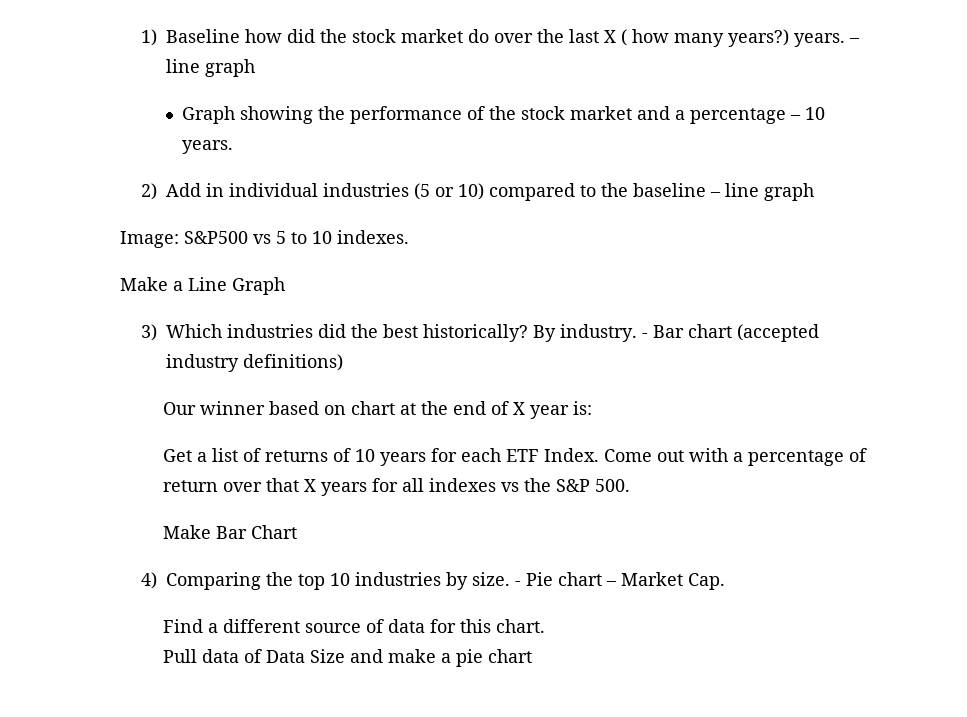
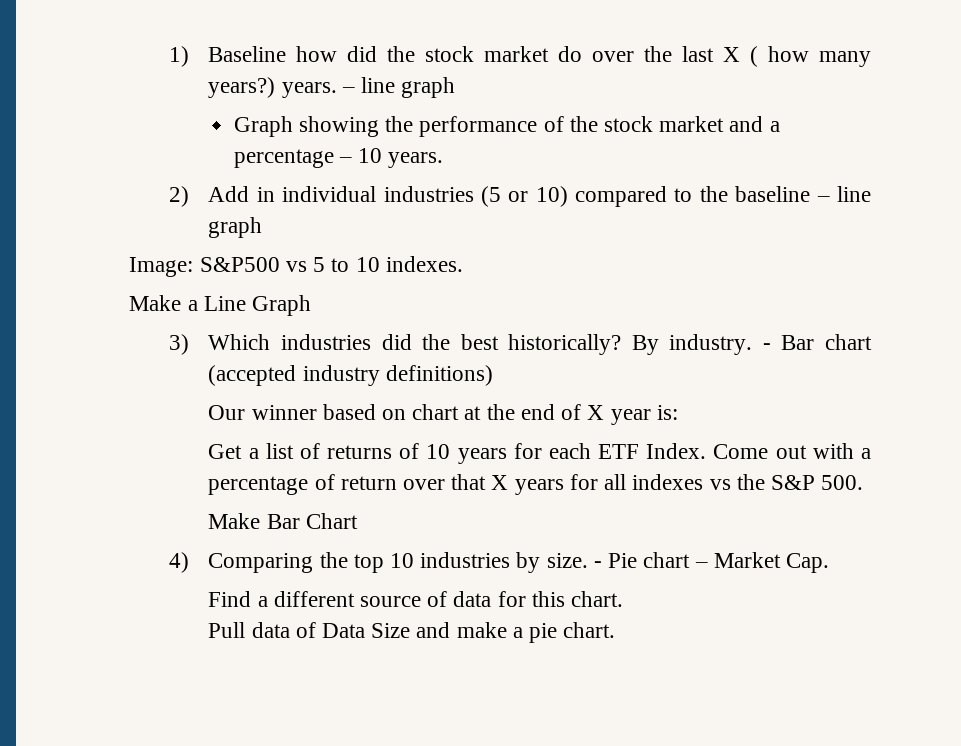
[487,649,532,663] chart -> [563,622,616,638] chart.

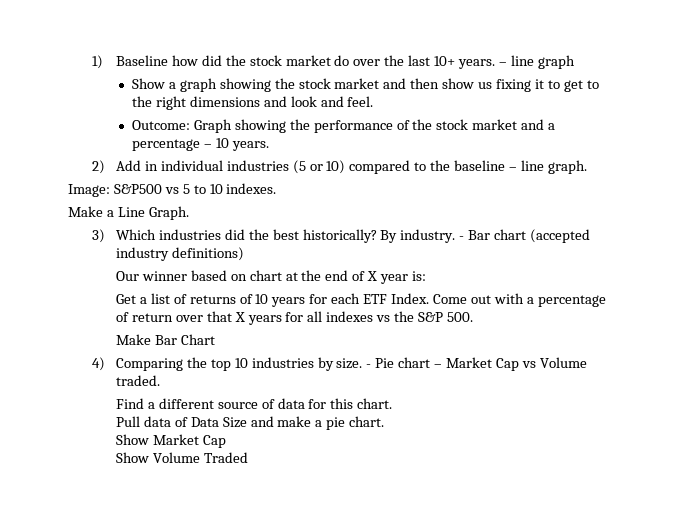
[723,46,872,67] [208,77,276,98] X ( how many years?) -> [434,56,456,66] 10+
(456, 87) none -> [131,78,599,92] [131,96,374,110] [131,120,190,130] Show a graph showing the stock market and then show us fixing it to get to the right dimensions and look and feel. // Outcome:
[208,217,263,238] graph -> [547,160,587,174] graph.
[252,295,312,316] Graph -> [148,206,189,220] Graph.
[785,553,829,573] Cap. -> [495,357,587,371] [115,375,160,386] Cap vs Volume traded.
(616, 630) none -> [115,434,226,448] [115,452,248,463] // Show Market Cap // Show Volume Traded

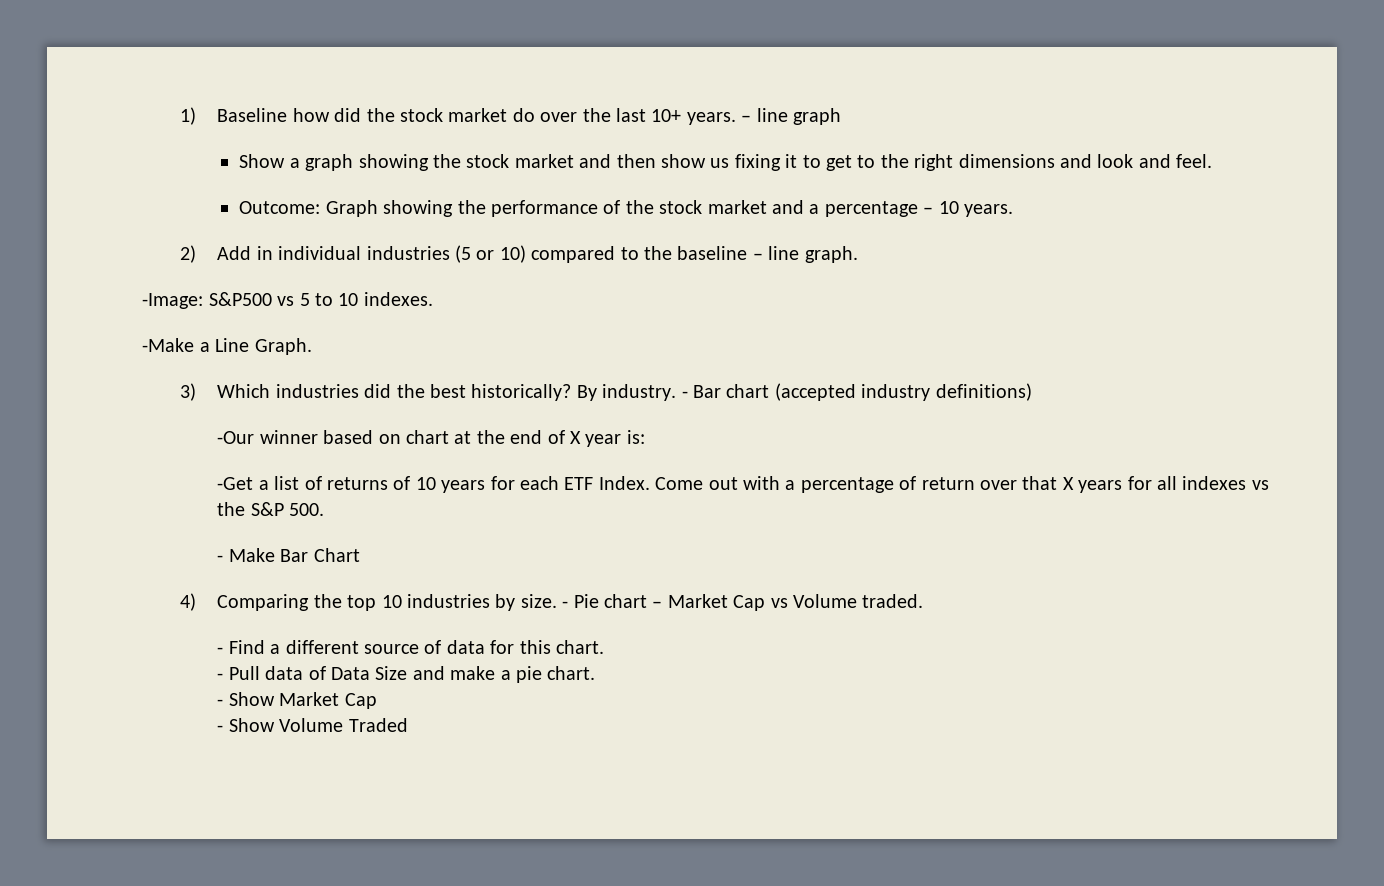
[67,184,110,197] Image: -> [142,293,204,309] -Image:
[67,206,103,217] Make -> [142,338,195,352] -Make
[115,271,139,281] Our -> [217,431,255,444] -Our
[115,294,136,304] Get -> [217,477,254,490] -Get
(473, 317) none -> [217,555,224,562] -
(160, 380) none -> [217,647,224,654] -
(393, 403) none -> [217,673,224,680] -
(385, 421) none -> [217,699,224,706] -
(226, 441) none -> [217,725,224,732] -

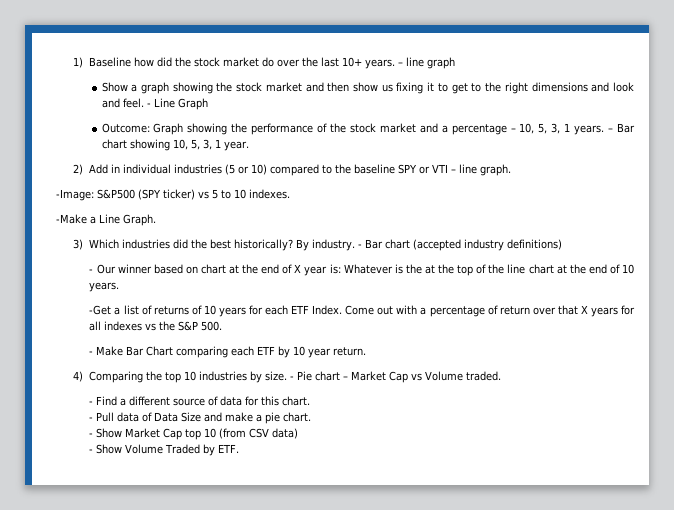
(1213, 161) none -> [146,98,208,110] - Line Graph
[938,201,1013,217] 10 years. -> [519,123,635,135] [101,139,249,151] 10, 5, 3, 1 years. – Bar chart showing 10, 5, 3, 1 year.
(748, 253) none -> [398,164,449,174] SPY or VTI
(272, 299) none -> [138,189,196,200] (SPY ticker)
[217,431,255,444] -Our -> [89,264,116,274] - Our
(645, 437) none -> [343,264,634,276] [89,282,120,292] Whatever is the at the top of the line chart at the end of 10 years.
(360, 555) none -> [176,346,367,358] comparing each ETF by 10 year return.
(377, 701) none -> [185,428,299,440] top 10 (from CSV data)
(408, 725) none -> [203,444,240,456] by ETF.

